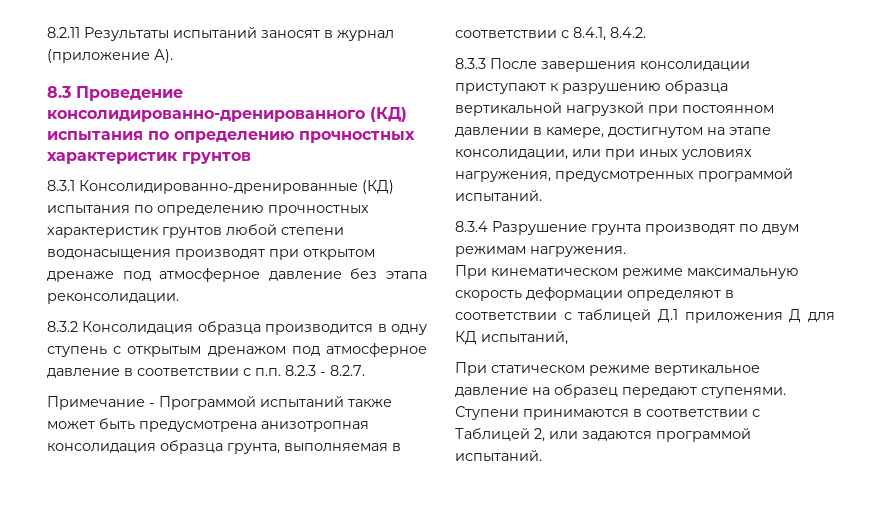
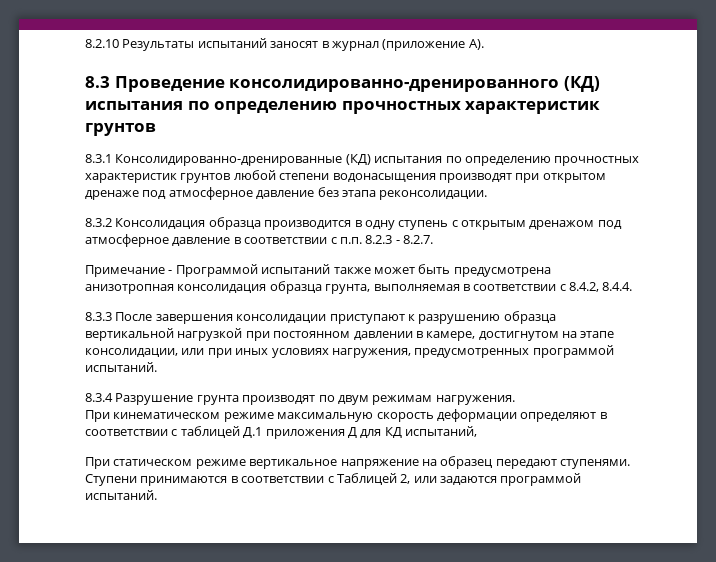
[47,27,80,38] 8.2.11 -> [85,39,119,48] 8.2.10
[573,27,646,41] 8.4.1, 8.4.2. -> [569,282,633,292] 8.4.2, 8.4.4.
[455,387,528,397] давление -> [340,459,419,469] напряжение

